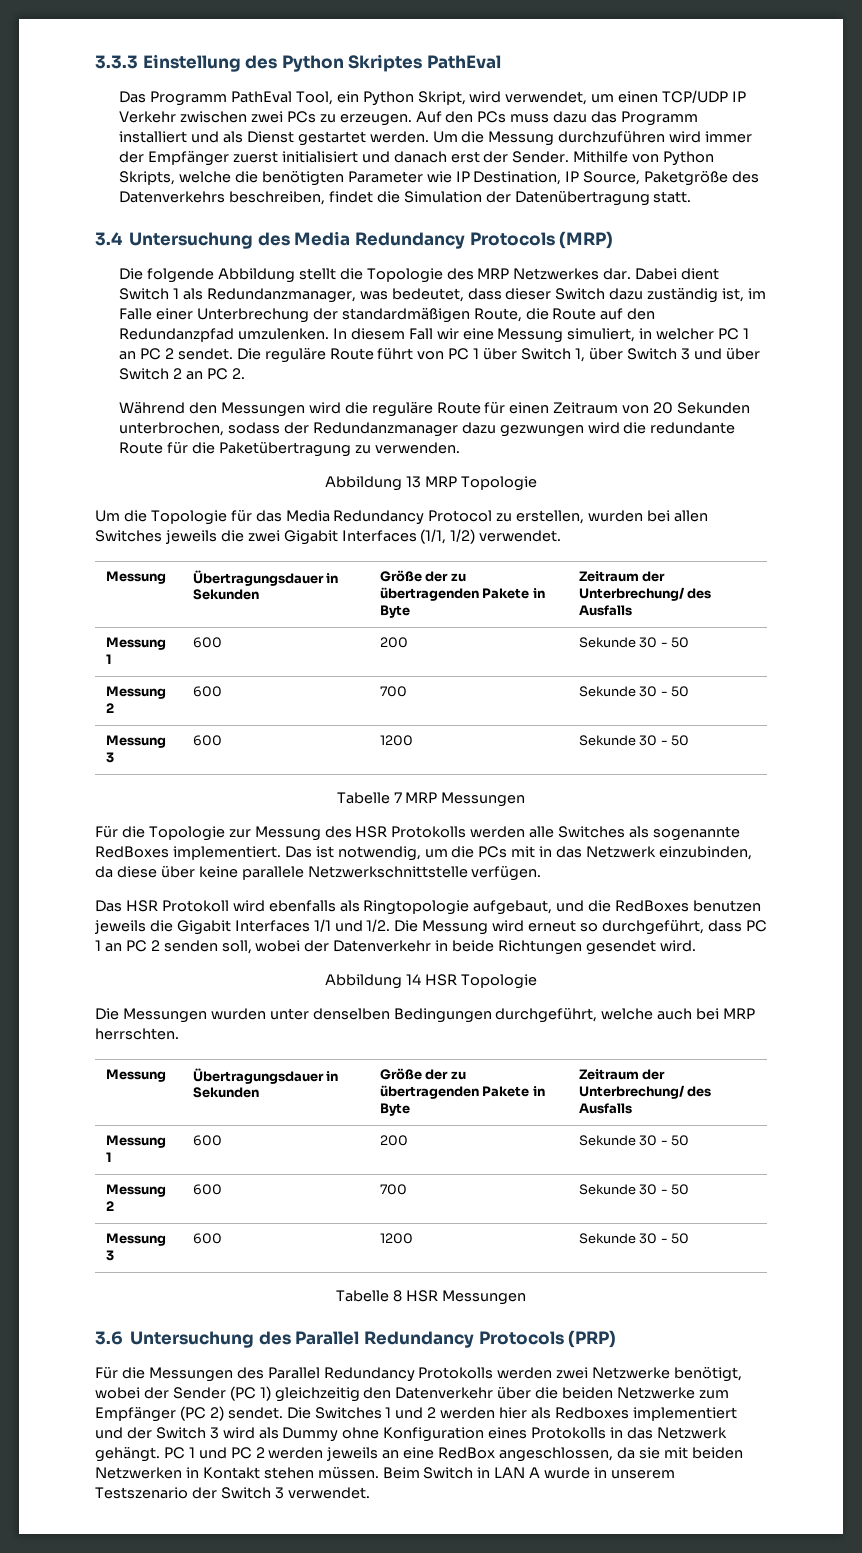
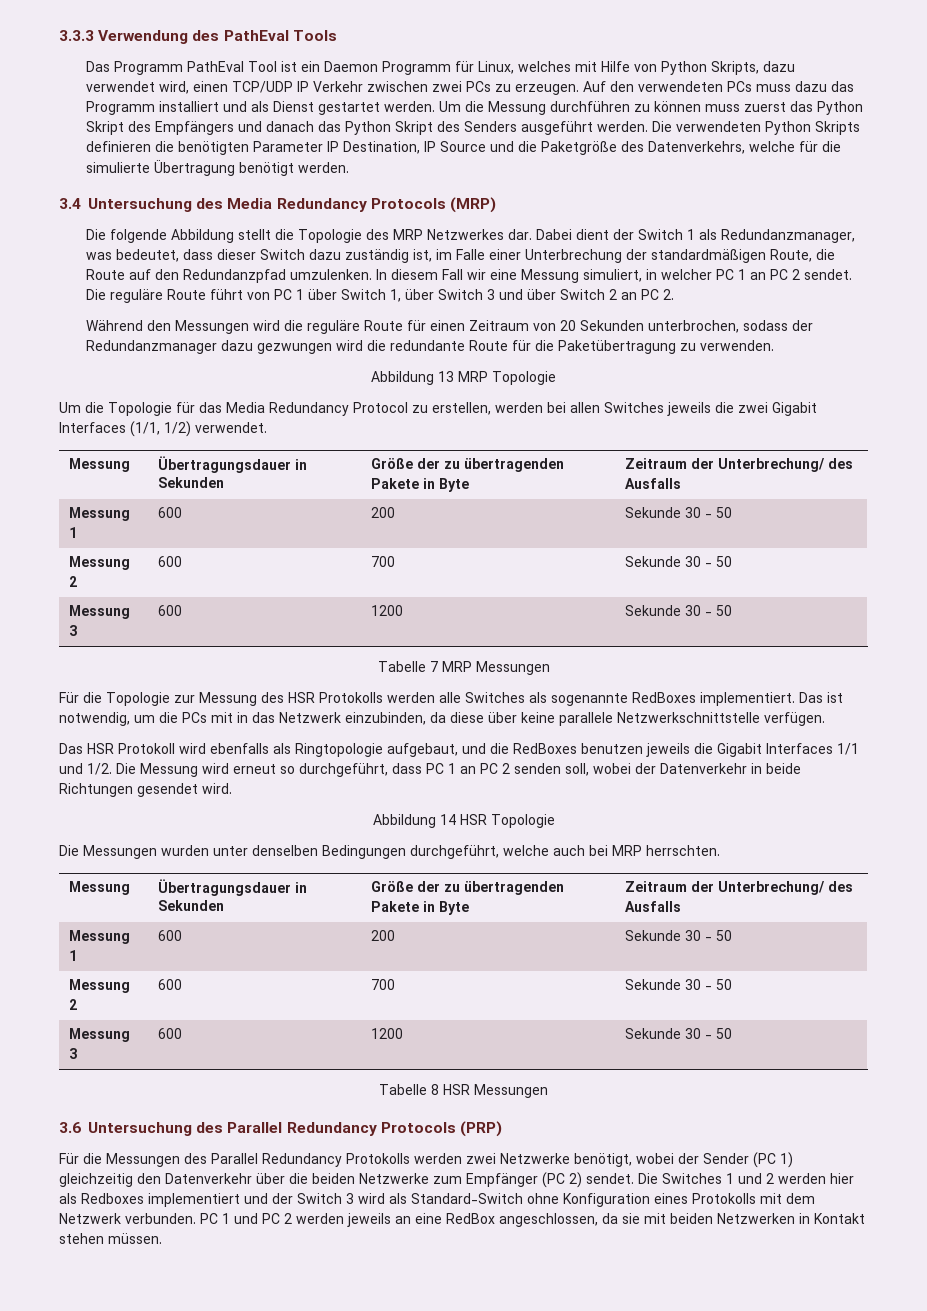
[142,54,501,72] Einstellung des Python Skriptes PathEval -> [98,30,337,44] Verwendung des PathEval Tools
[295,91,615,106] Tool, ein Python Skript, wird verwendet, um -> [248,61,796,75] [86,81,190,94] Tool ist ein Daemon Programm für Linux, welches mit Hilfe von Python Skripts, dazu verwendet wird,
(474, 117) none -> [638,81,724,92] verwendeten
[558,130,753,143] [119,150,715,166] [119,171,231,185] durchzuführen wird immer der Empfänger zuerst initialisiert und danach erst der Sender. Mithilfe von Python Skripts, welche -> [550,101,864,115] [86,121,861,135] [86,141,152,152] durchführen zu können muss zuerst das Python Skript des Empfängers und danach das Python Skript des Senders ausgeführt werden. Die verwendeten Python Skripts definieren
[426,171,452,183] wie -> (324, 146) none
[583,170,760,186] [119,190,692,206] Source, Paketgröße des Datenverkehrs beschreiben, findet die Simulation der Datenübertragung statt. -> [440,141,842,155] [86,159,350,176] Source und die Paketgröße des Datenverkehrs, welche für die simulierte Übertragung benötigt werden.
(720, 274) none -> [613,229,635,240] der
[588,510,644,522] wurden -> [495,402,543,413] werden
[282,1427,339,1442] Dummy -> [411,1193,523,1204] Standard-Switch
[610,1427,727,1439] [95,1446,160,1462] in das Netzwerk gehängt. -> [760,1193,815,1204] [59,1213,196,1224] mit dem Netzwerk verbunden.
[382,1467,675,1479] [95,1487,370,1499] Beim Switch in LAN A wurde in unserem Testszenario der Switch 3 verwendet. -> (162, 1238) none

